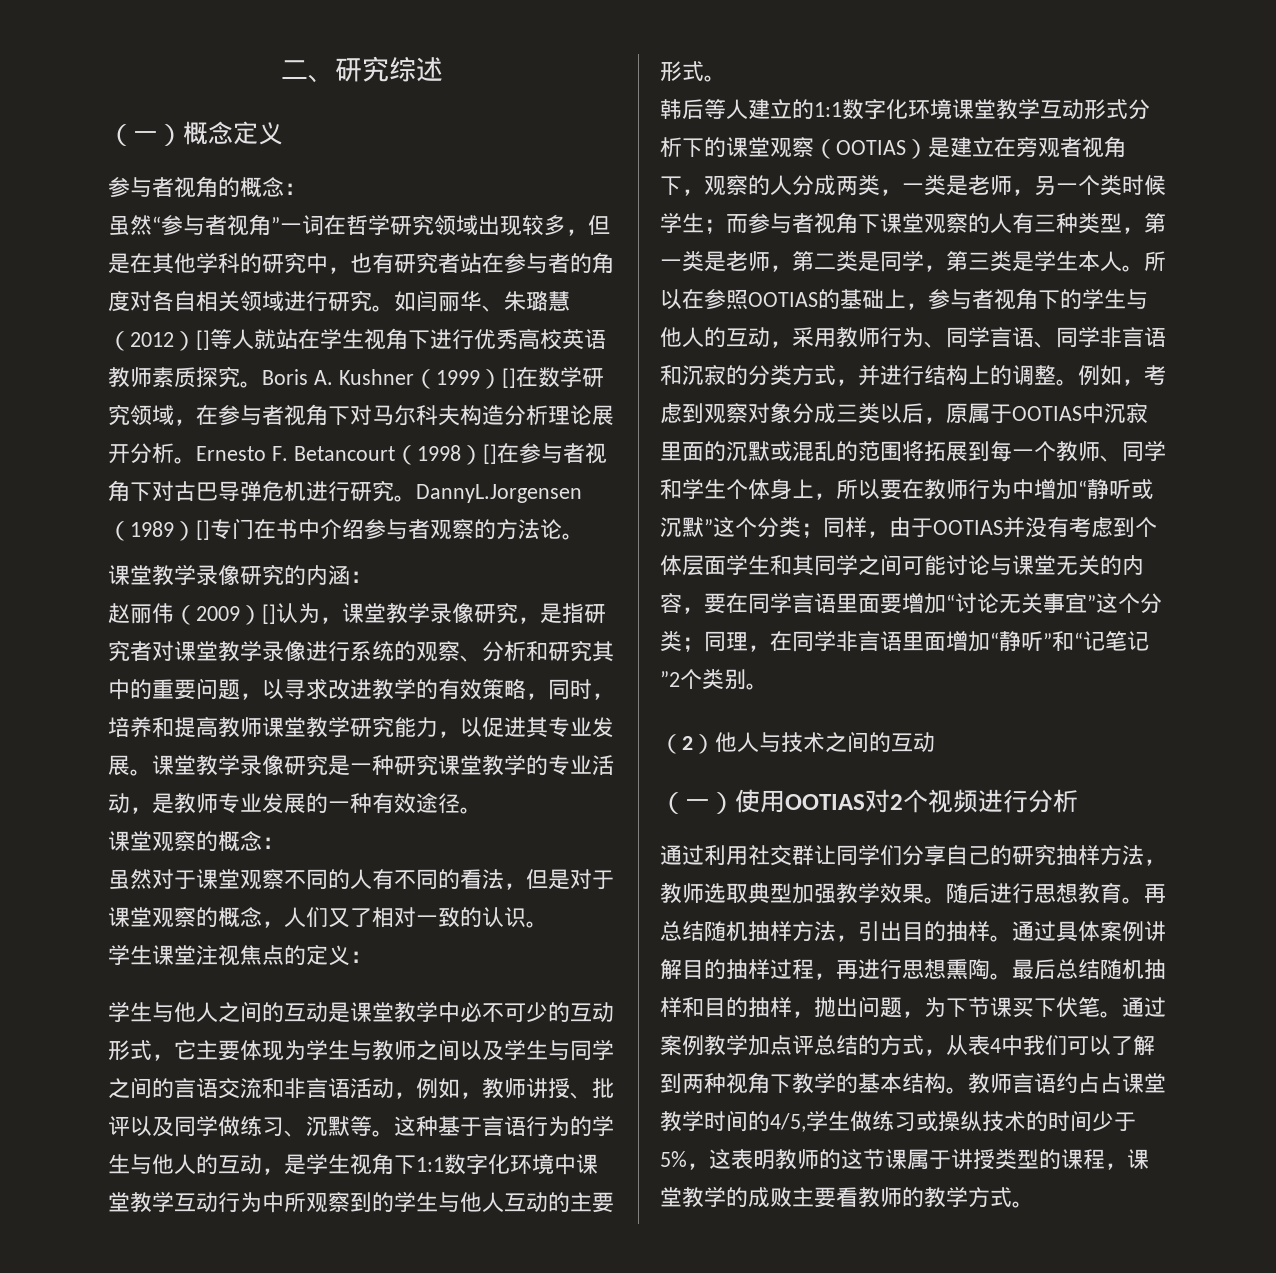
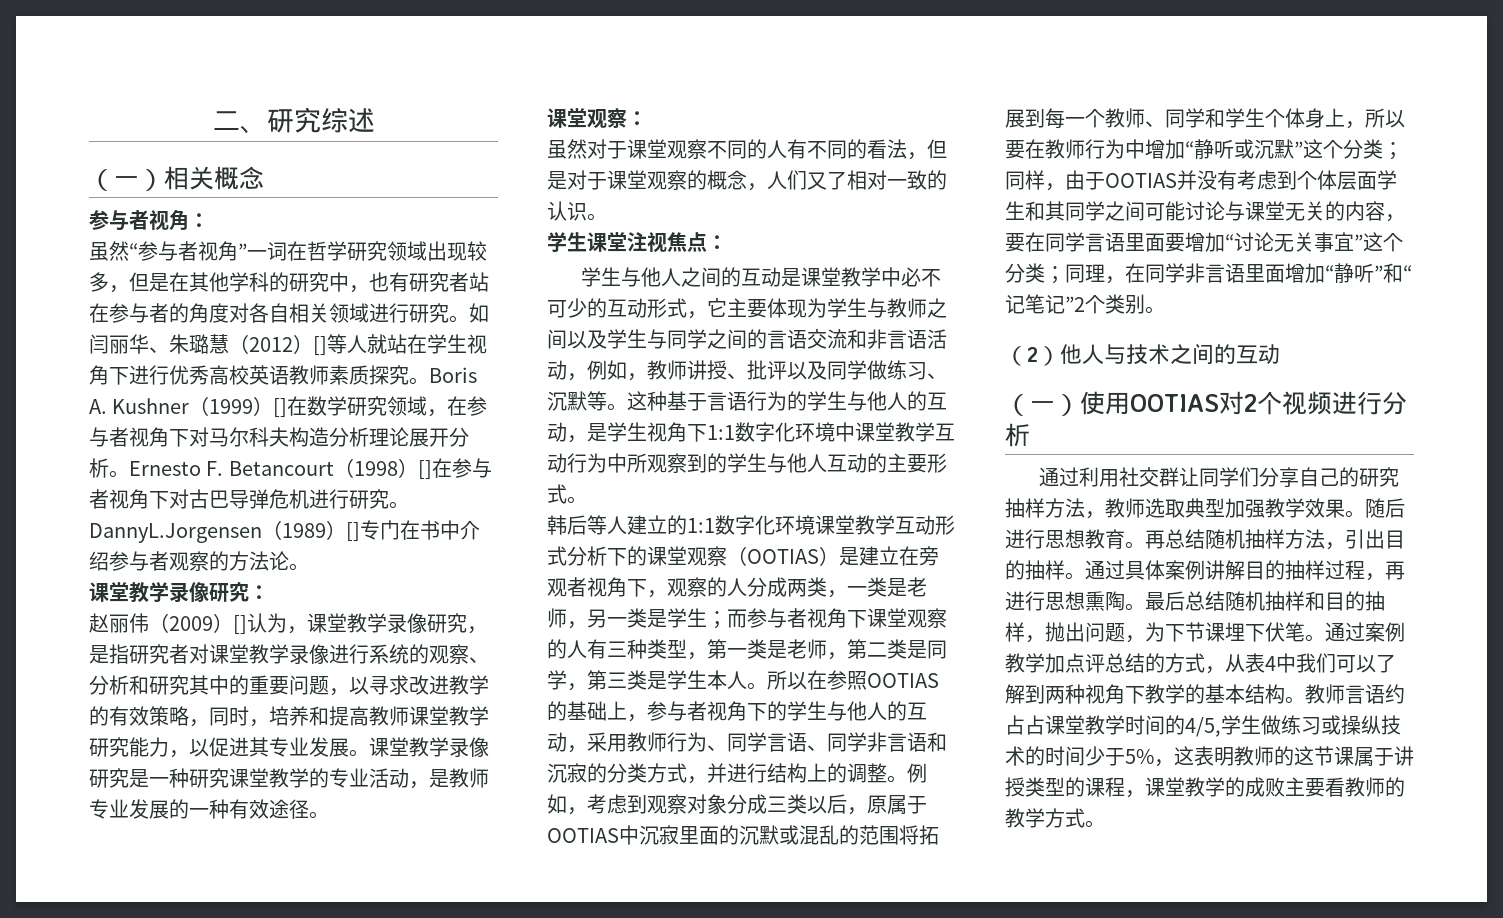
[183,121,283,145] [108,176,284,198] 概念定义 // 参与者视角的概念 -> [164,166,264,190] [89,209,189,231] 相关概念 // 参与者视角
[284,565,350,585] 的内涵 -> (249, 592) none
[196,831,262,851] 的概念 -> (627, 118) none
[284,945,350,966] 的定义 -> (707, 242) none
[1078,175,1166,195] 个类时候 -> [627,608,667,628] 类是
[1012,998,1034,1017] 买 -> [1225,622,1245,641] 埋

